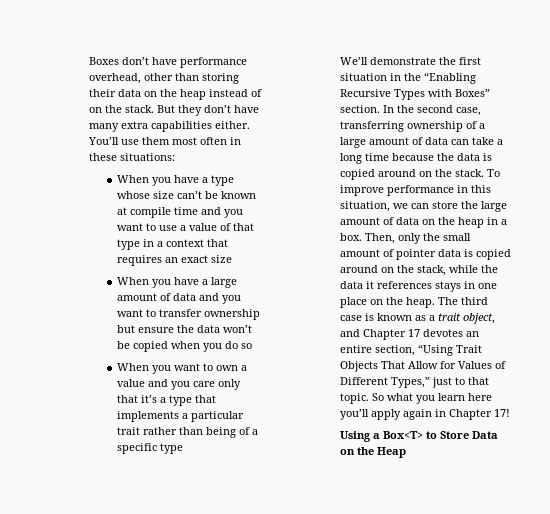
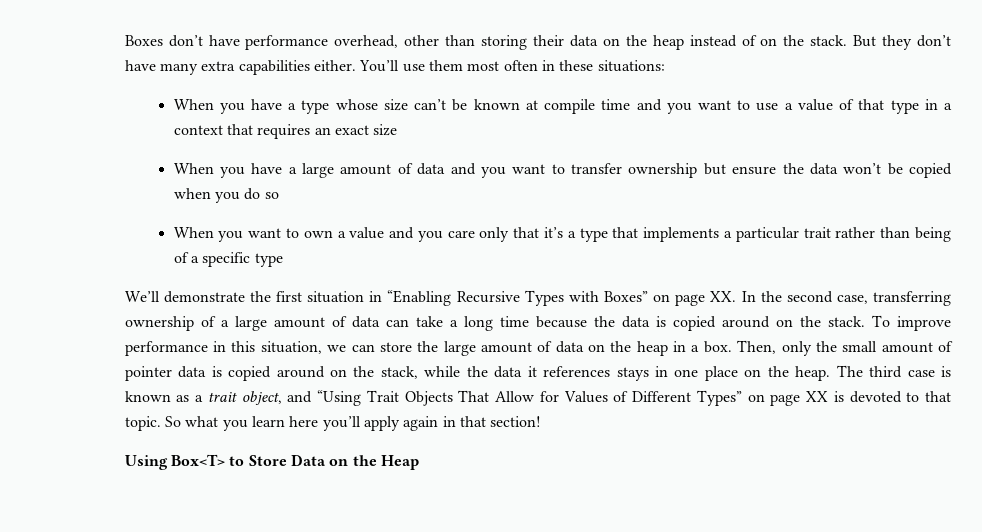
[403,73,421,81] the -> (383, 296) none
[339,105,380,113] section. -> [653,291,737,306] on page XX.
[362,329,479,340] [339,345,415,356] Chapter 17 devotes an entire section, -> (313, 397) none
[390,377,452,388] Types,” just -> [696,390,902,406] Types” on page XX is devoted
[448,409,510,420] Chapter 17! -> [459,416,542,427] that section!
[372,433,380,439] a -> (168, 462) none

